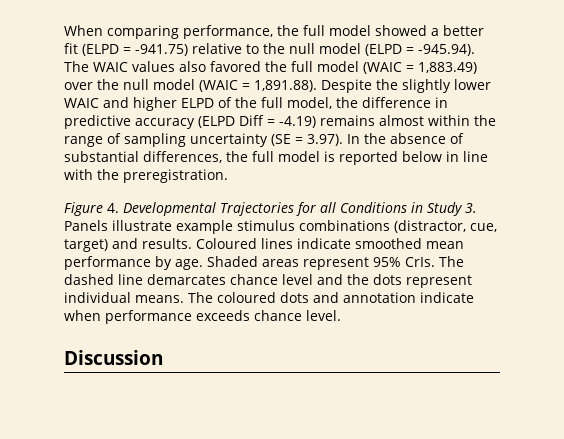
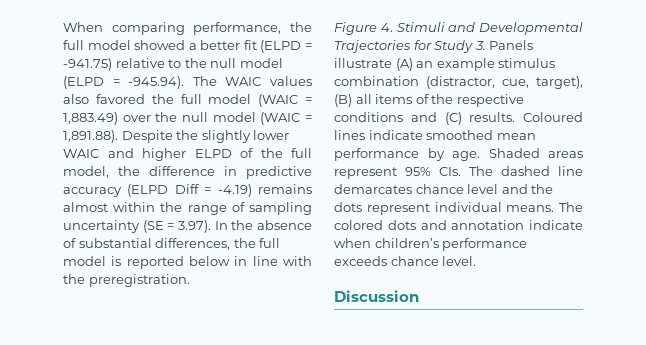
(119, 208) none -> [396,22,476,32] Stimuli and
[320,202,423,213] all Conditions in -> (432, 45) none
(172, 225) none -> [395,58,434,71] (A) an
[299,220,390,231] combinations -> [334,76,419,86] combination
[64,238,138,252] target) and -> [536,76,583,89] [334,94,524,107] [334,112,462,125] target), (B) all items of the respective conditions and (C)
[405,257,435,267] CrIs. -> [439,167,461,176] CIs.
[217,292,276,303] coloured -> [334,220,383,230] colored
(101, 315) none -> [374,238,439,248] children’s

